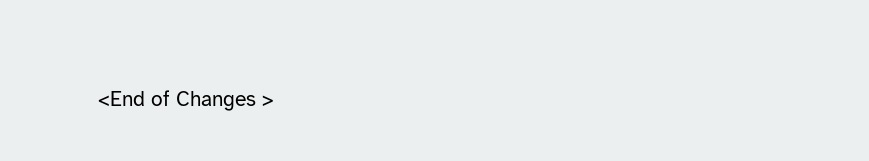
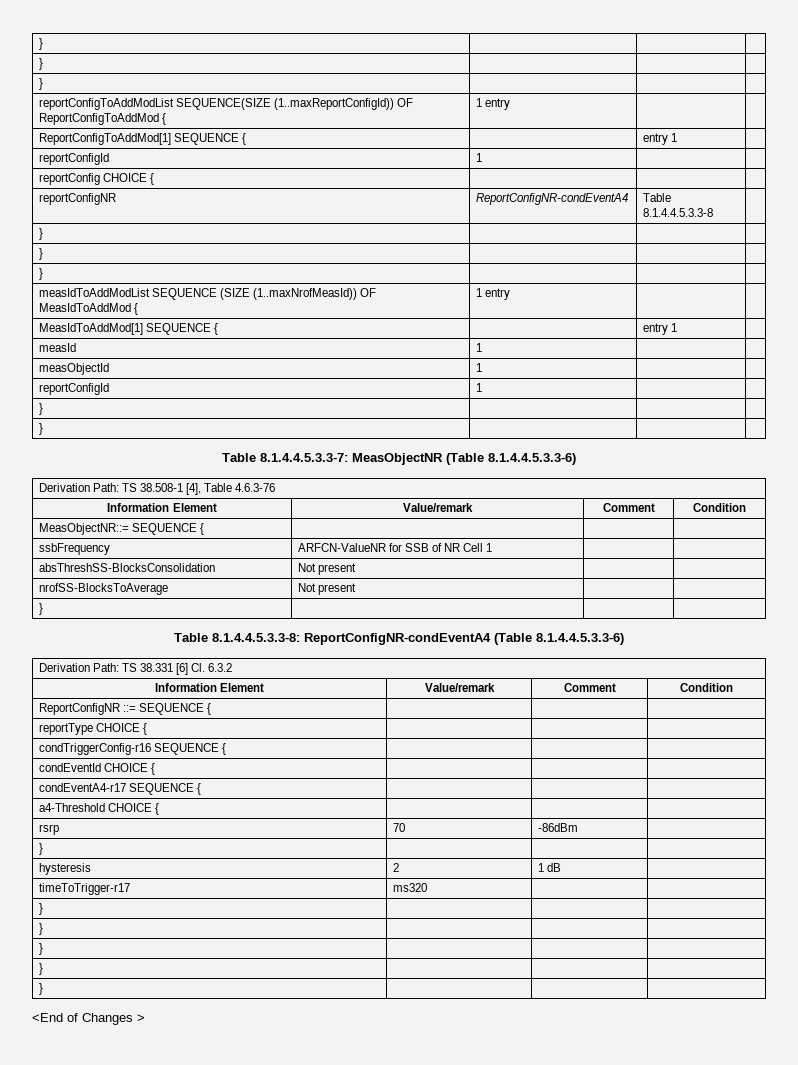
(98, 98) none -> [38,38,43,50] [38,58,43,70] [38,78,43,90] [38,98,413,110] [38,113,166,125] [475,98,510,110] [38,133,246,145] [642,133,677,145] [38,153,109,165] [475,153,482,162] [38,173,154,185] [38,193,116,205] [475,193,628,205] [642,193,671,202] [642,208,713,217] [38,228,43,240] [38,248,43,260] [38,268,43,280] [38,288,377,300] [38,303,138,315] [475,288,510,300] [38,323,218,335] [642,323,677,335] [38,343,76,352] [475,343,482,352] [38,363,109,375] [475,363,482,372] [38,383,109,395] [475,383,482,392] [38,403,43,415] [38,423,43,435] [222,453,576,465] [38,483,276,495] [107,503,217,512] [402,503,473,512] [602,503,655,512] [693,503,746,512] [38,523,204,535] [38,543,110,555] [297,543,493,552] [38,563,215,572] [297,563,356,575] [38,583,168,595] [297,583,356,595] [38,603,43,615] [174,633,624,645] [38,663,233,675] [154,683,265,692] [424,683,495,692] [563,683,616,692] [680,683,733,692] [38,703,211,715] [38,723,147,735] [38,743,226,755] [38,763,155,775] [38,783,201,795] [38,803,159,815] [38,824,59,835] [392,823,405,832] [537,823,578,832] [38,843,43,855] [38,863,91,875] [392,863,399,872] [537,863,561,872] [38,883,130,895] [392,883,427,892] [38,903,43,915] [38,923,43,935] [38,943,43,955] [38,963,43,975] [38,983,43,995] } | | | // } | | | // } | | | // reportConfigToAddModList SEQUENCE(SIZE (1..maxReportConfigId)) OF ReportConfigToAddMod { | 1 entry | | // ReportConfigToAddMod[1] SEQUENCE { | | entry 1 | // reportConfigId | 1 | | // reportConfig CHOICE { | | | // reportConfigNR | ReportConfigNR-condEventA4 | Table 8.1.4.4.5.3.3-8 | // } | | | // } | | | // } | | | // measIdToAddModList SEQUENCE (SIZE (1..maxNrofMeasId)) OF MeasIdToAddMod { | 1 entry | | // MeasIdToAddMod[1] SEQUENCE { | | entry 1 | // measId | 1 | | // measObjectId | 1 | | // reportConfigId | 1 | | // } | | | // } | | | // Table 8.1.4.4.5.3.3-7: MeasObjectNR (Table 8.1.4.4.5.3.3-6) // Derivation Path: TS 38.508-1 [4], Table 4.6.3-76 // Information Element | Value/remark | Comment | Condition // MeasObjectNR::= SEQUENCE { | | | // ssbFrequency | ARFCN-ValueNR for SSB of NR Cell 1 | | // absThreshSS-BlocksConsolidation | Not present | | // nrofSS-BlocksToAverage | Not present | | // } | | | // Table 8.1.4.4.5.3.3-8: ReportConfigNR-condEventA4 (Table 8.1.4.4.5.3.3-6) // Derivation Path: TS 38.331 [6] Cl. 6.3.2 // Information Element | Value/remark | Comment | Condition // ReportConfigNR ::= SEQUENCE { | | | // reportType CHOICE { | | | // condTriggerConfig-r16 SEQUENCE { | | | // condEventId CHOICE { | | | // condEventA4-r17 SEQUENCE { | | | // a4-Threshold CHOICE { | | | // rsrp | 70 | -86dBm | // } | | | // hysteresis | 2 | 1 dB | // timeToTrigger-r17 | ms320 | | // } | | | // } | | | // } | | | // } | | | // } | | | //

